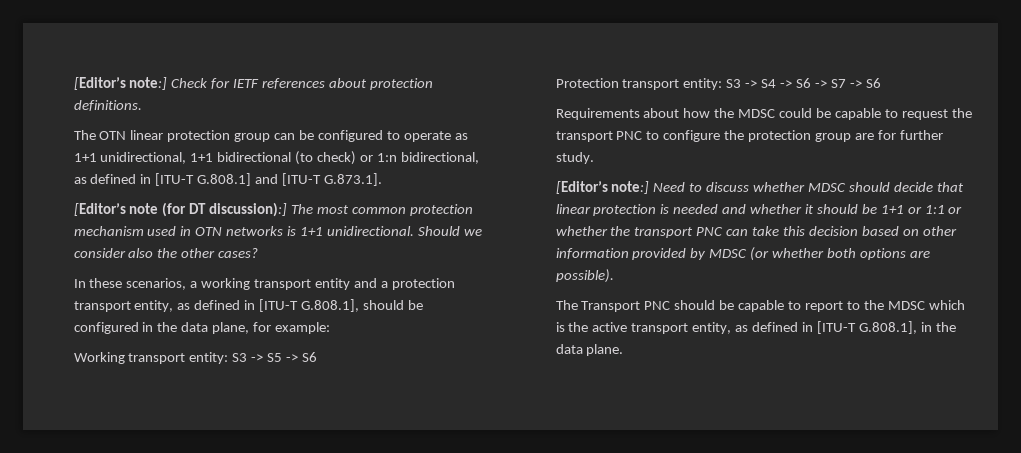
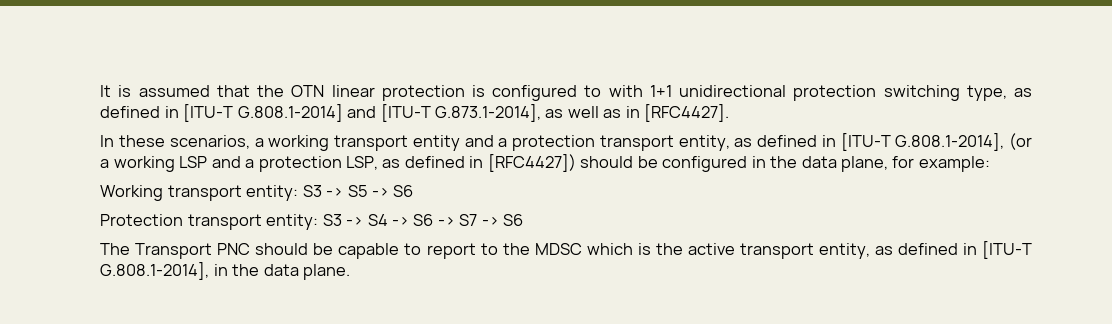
[73,77,433,90] [73,100,142,111] [73,130,468,142] [73,151,479,165] [73,173,252,186] [Editor’s note:] Check for IETF references about protection definitions. // The OTN linear protection group can be configured to operate as 1+1 unidirectional, 1+1 bidirectional (to check) or 1:n bidirectional, as defined in [ITU-T G.808.1] -> [100,85,1033,101] [100,104,343,122] It is assumed that the OTN linear protection is configured to with 1+1 unidirectional protection switching type, as defined in [ITU-T G.808.1-2014]
[323,173,382,186] [73,202,473,217] [73,226,482,236] [73,248,259,258] G.873.1]. // [Editor’s note (for DT discussion):] The most common protection mechanism used in OTN networks is 1+1 unidirectional. Should we consider also the other cases? -> [434,104,730,122] G.873.1-2014], as well as in [RFC4427].
[300,299,359,312] G.808.1], -> [895,133,1032,151] [100,154,576,172] G.808.1-2014], (or a working LSP and a protection LSP, as defined in [RFC4427])
[555,108,972,120] [555,130,943,142] [555,152,594,164] [555,181,964,194] [555,204,963,216] [555,226,957,238] [555,247,930,261] [555,269,614,283] // Requirements about how the MDSC could be capable to request the transport PNC to configure the protection group are for further study. // [Editor’s note:] Need to discuss whether MDSC should decide that linear protection is needed and whether it should be 1+1 or 1:1 or whether the transport PNC can take this decision based on other information provided by MDSC (or whether both options are possible). -> (524, 220) none
[858,321,917,334] G.808.1], -> [100,262,210,280] G.808.1-2014],

